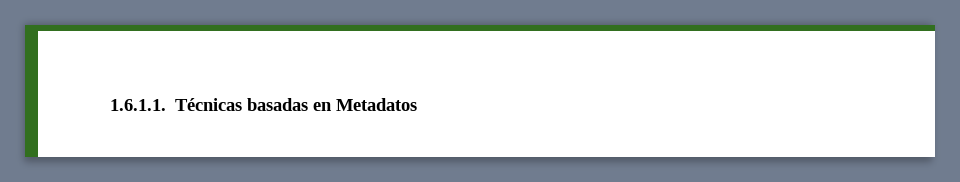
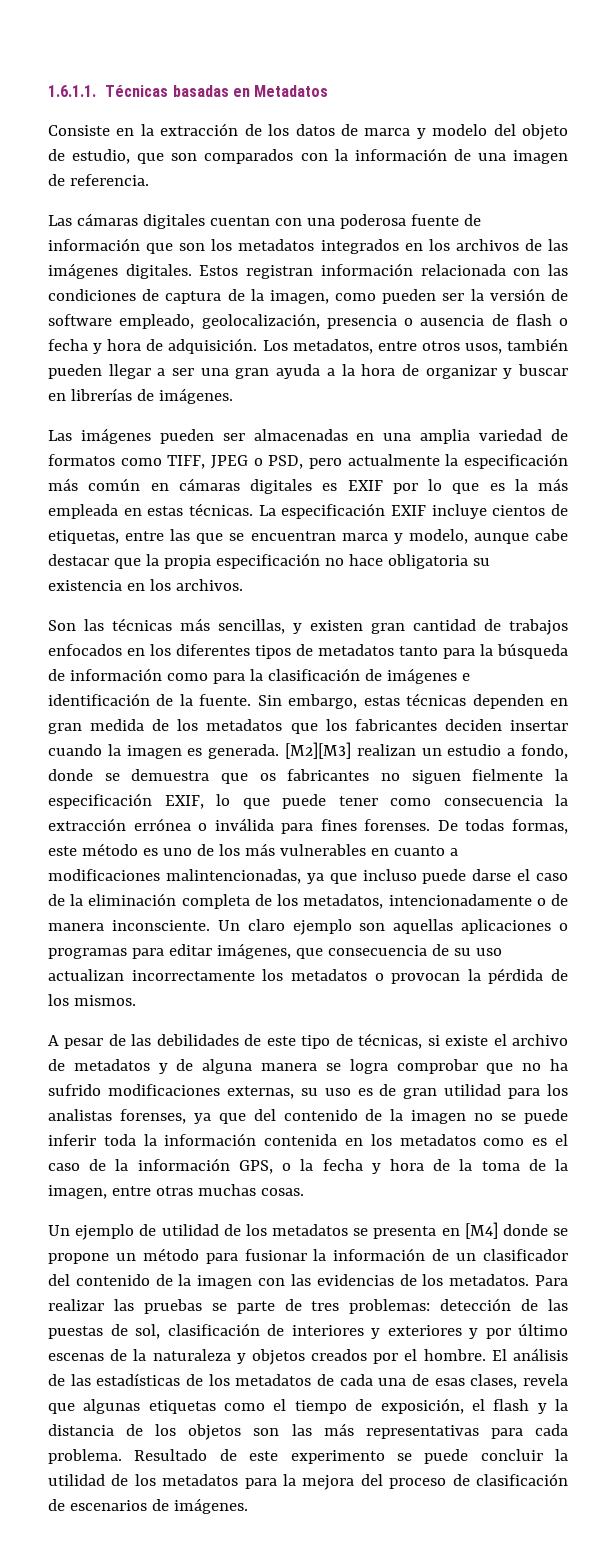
(417, 104) none -> [48,123,569,140] [48,148,569,164] [48,174,149,186] [48,213,481,229] [48,238,569,254] [48,263,568,279] [48,288,568,304] [48,313,568,329] [48,338,568,354] [48,364,568,379] [48,388,233,404] [48,428,569,444] [48,453,568,469] [48,478,568,494] [48,503,568,519] [48,529,569,544] [48,553,490,569] [48,579,243,591] [48,618,568,635] [48,643,568,659] [48,668,470,684] [48,693,568,709] [48,719,568,734] [48,742,569,759] [48,769,568,784] [48,793,568,809] [48,818,568,834] [48,843,458,856] [48,869,568,884] [48,893,568,909] [48,919,568,935] [48,943,502,959] [48,968,568,984] [48,994,136,1006] [48,1033,568,1049] [48,1059,568,1074] [48,1084,568,1099] [48,1109,569,1124] [48,1133,568,1146] [48,1158,569,1174] [48,1184,304,1199] [48,1222,568,1240] [48,1248,568,1264] [48,1274,568,1289] [48,1298,568,1314] [48,1323,568,1339] [48,1348,568,1365] [48,1373,569,1389] [48,1398,569,1414] [48,1423,568,1440] [48,1449,568,1464] [48,1473,568,1490] [48,1498,248,1514] // Consiste en la extracción de los datos de marca y modelo del objeto de estudio, que son comparados con la información de una imagen de referencia. // Las cámaras digitales cuentan con una poderosa fuente de información que son los metadatos integrados en los archivos de las imágenes digitales. Estos registran información relacionada con las condiciones de captura de la imagen, como pueden ser la versión de software empleado, geolocalización, presencia o ausencia de flash o fecha y hora de adquisición. Los metadatos, entre otros usos, también pueden llegar a ser una gran ayuda a la hora de organizar y buscar en librerías de imágenes. // Las imágenes pueden ser almacenadas en una amplia variedad de formatos como TIFF, JPEG o PSD, pero actualmente la especificación más común en cámaras digitales es EXIF por lo que es la más empleada en estas técnicas. La especificación EXIF incluye cientos de etiquetas, entre las que se encuentran marca y modelo, aunque cabe destacar que la propia especificación no hace obligatoria su existencia en los archivos. // Son las técnicas más sencillas, y existen gran cantidad de trabajos enfocados en los diferentes tipos de metadatos tanto para la búsqueda de información como para la clasificación de imágenes e identificación de la fuente. Sin embargo, estas técnicas dependen en gran medida de los metadatos que los fabricantes deciden insertar cuando la imagen es generada. [M2][M3] realizan un estudio a fondo, donde se demuestra que os fabricantes no siguen fielmente la especificación EXIF, lo que puede tener como consecuencia la extracción errónea o inválida para fines forenses. De todas formas, este método es uno de los más vulnerables en cuanto a modificaciones malintencionadas, ya que incluso puede darse el caso de la eliminación completa de los metadatos, intencionadamente o de manera inconsciente. Un claro ejemplo son aquellas aplicaciones o programas para editar imágenes, que consecuencia de su uso actualizan incorrectamente los metadatos o provocan la pérdida de los mismos. // A pesar de las debilidades de este tipo de técnicas, si existe el archivo de metadatos y de alguna manera se logra comprobar que no ha sufrido modificaciones externas, su uso es de gran utilidad para los analistas forenses, ya que del contenido de la imagen no se puede inferir toda la información contenida en los metadatos como es el caso de la información GPS, o la fecha y hora de la toma de la imagen, entre otras muchas cosas. // Un ejemplo de utilidad de los metadatos se presenta en [M4] donde se propone un método para fusionar la información de un clasificador del contenido de la imagen con las evidencias de los metadatos. Para realizar las pruebas se parte de tres problemas: detección de las puestas de sol, clasificación de interiores y exteriores y por último escenas de la naturaleza y objetos creados por el hombre. El análisis de las estadísticas de los metadatos de cada una de esas clases, revela que algunas etiquetas como el tiempo de exposición, el flash y la distancia de los objetos son las más representativas para cada problema. Resultado de este experimento se puede concluir la utilidad de los metadatos para la mejora del proceso de clasificación de escenarios de imágenes.

